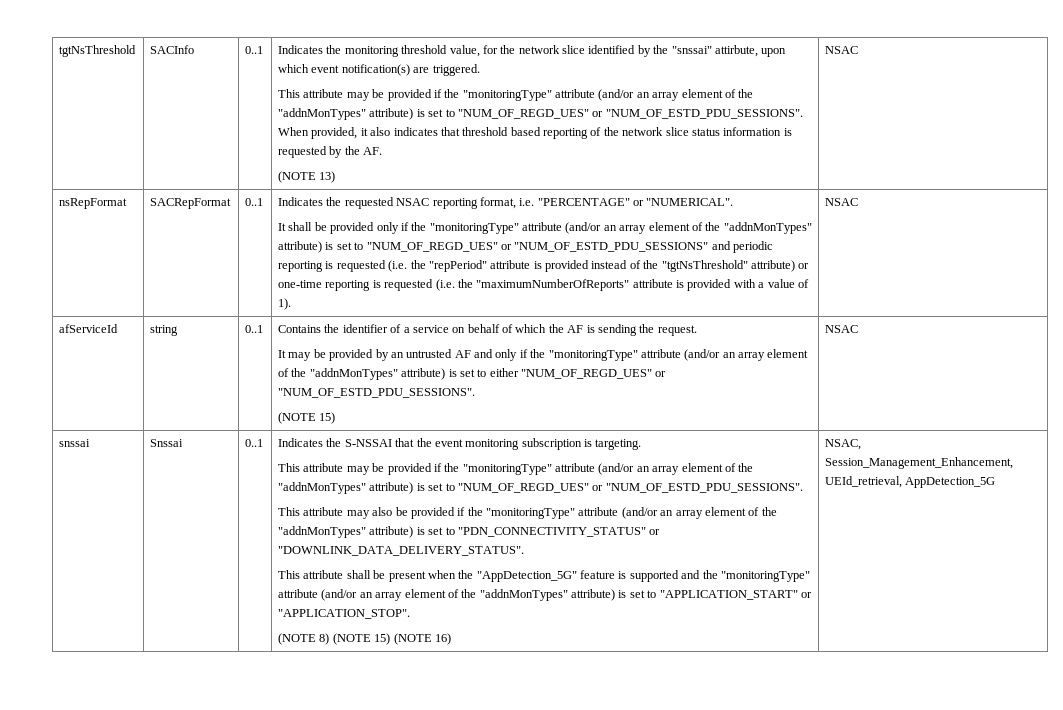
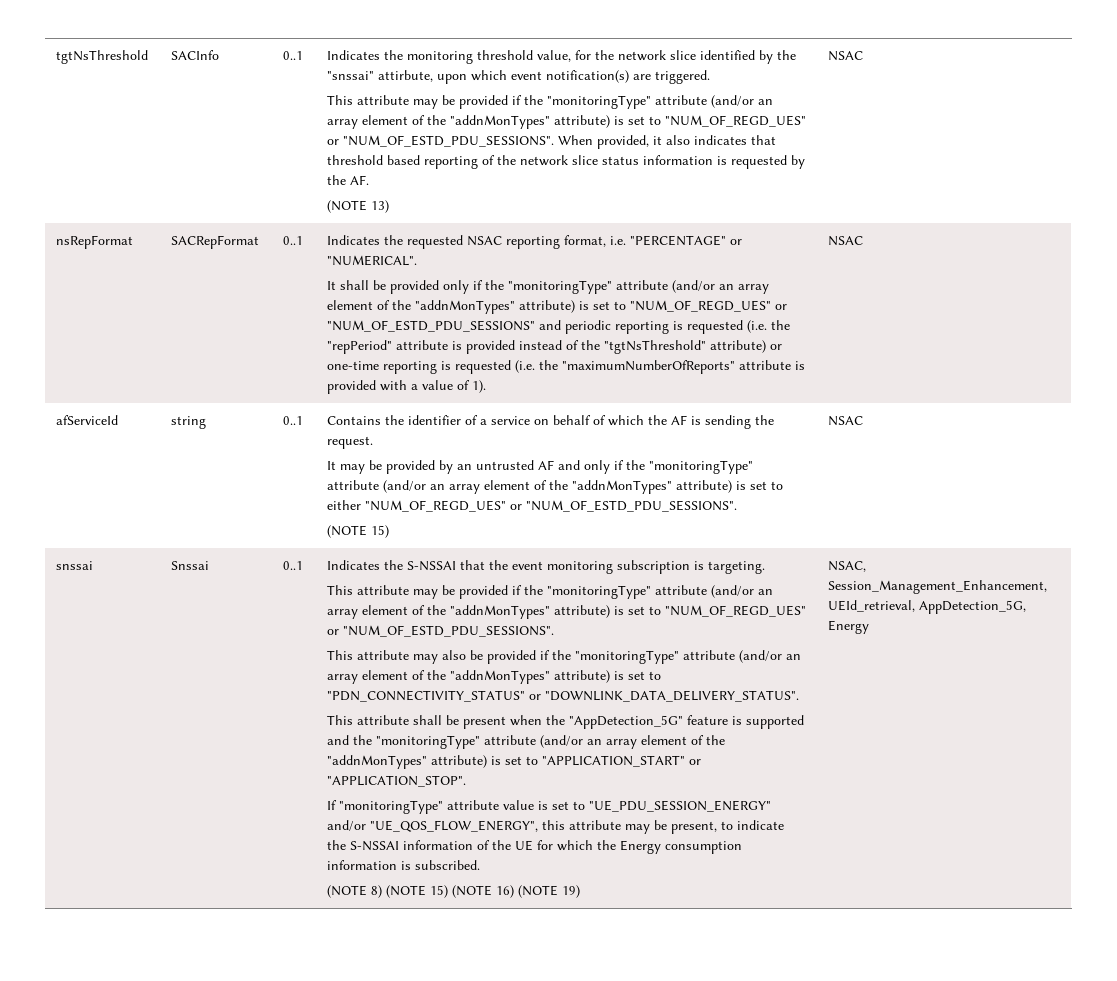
(411, 614) none -> [327,800,772,814] [327,820,785,834] [327,840,743,854] [327,860,481,870] // If "monitoringType" attribute value is set to "UE_PDU_SESSION_ENERGY" and/or "UE_QOS_FLOW_ENERGY", this attribute may be present, to indicate the S-NSSAI information of the UE for which the Energy consumption information is subscribed.
(451, 639) none -> [518,885,581,898] (NOTE 19)
[905,477,996,488] AppDetection_5G -> [919,600,1027,614] [828,620,870,634] AppDetection_5G, Energy

